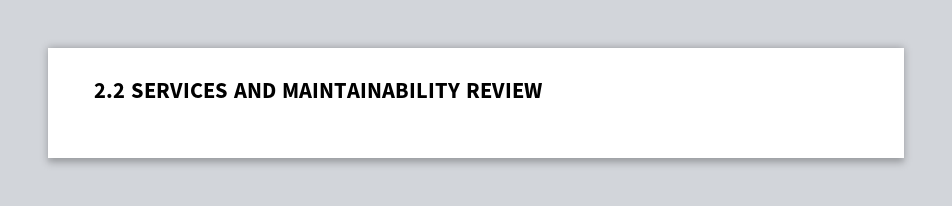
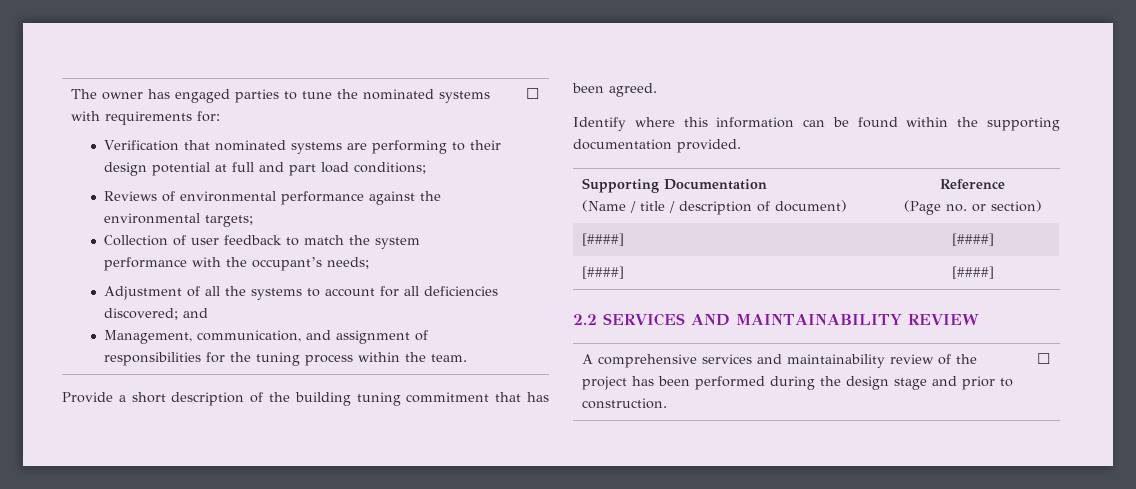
(94, 90) none -> [71,89,491,103] [71,111,221,125] [104,140,502,154] [104,162,427,176] [104,191,442,205] [104,213,254,227] [104,235,421,249] [104,257,370,271] [104,286,499,300] [104,308,209,320] [104,330,429,344] [104,352,468,366] [525,88,539,99] [62,392,549,406] [572,83,657,97] [573,117,1060,131] [573,139,741,153] [582,178,768,193] [582,200,848,215] [940,179,1005,189] [903,200,1042,215] [582,233,625,246] [951,233,994,246] [582,266,625,279] [951,266,994,279] The owner has engaged parties to tune the nominated systems with requirements for: // Verification that nominated systems are performing to their design potential at full and part load conditions; // Reviews of environmental performance against the environmental targets; // Collection of user feedback to match the system performance with the occupant’s needs; // Adjustment of all the systems to account for all deficiencies discovered; and // Management, communication, and assignment of responsibilities for the tuning process within the team. | ☐ // Provide a short description of the building tuning commitment that has been agreed. // Identify where this information can be found within the supporting documentation provided. // Supporting Documentation // (Name / title / description of document) | Reference // (Page no. or section) // [####] | [####] // [####] | [####] //
(543, 90) none -> [582,354,978,368] [582,376,1014,390] [582,398,668,409] [1036,353,1050,364] // A comprehensive services and maintainability review of the project has been performed during the design stage and prior to construction. | ☐

